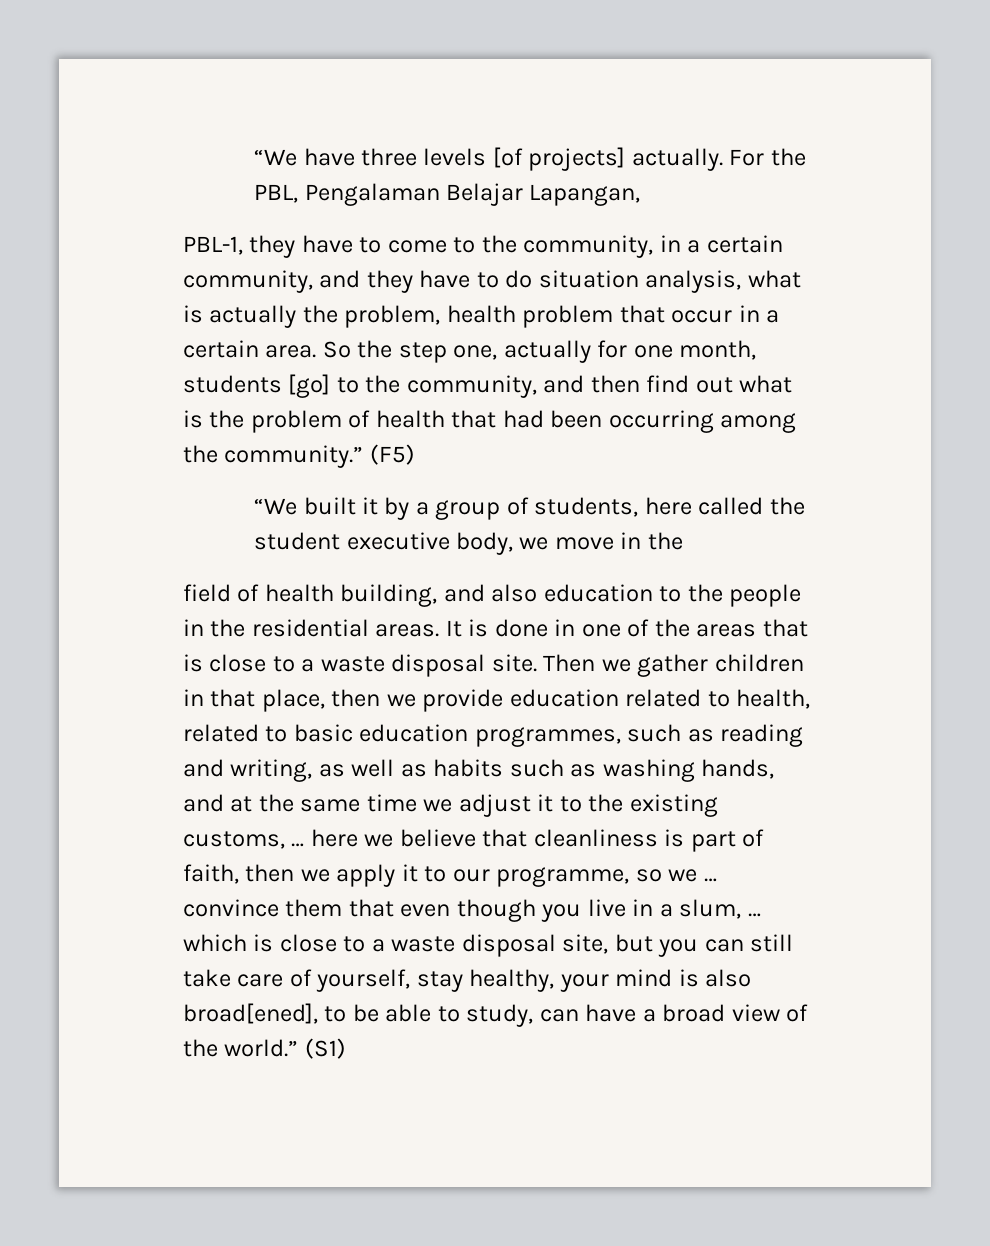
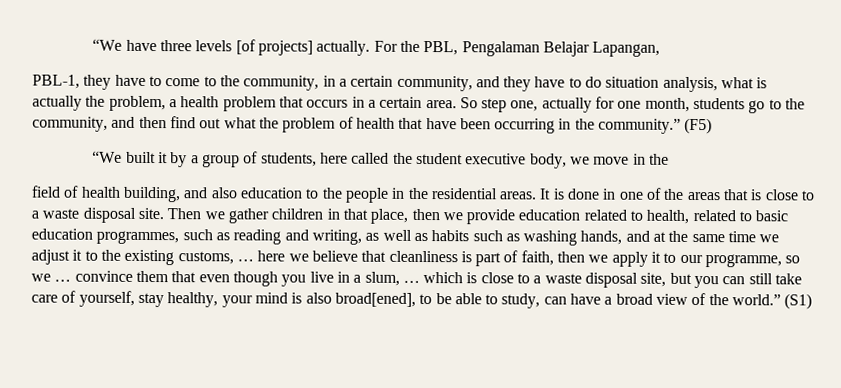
(441, 316) none -> [168,99,177,108] a
[671,310,733,323] occur -> [306,99,349,108] occurs
[357,340,393,358] the -> (478, 103) none
[288,374,331,398] [go] -> [748,100,766,114] go
[183,410,203,428] is -> (257, 123) none
[502,410,544,428] had -> [425,118,457,130] have
[720,413,797,433] among -> [558,118,572,130] in

